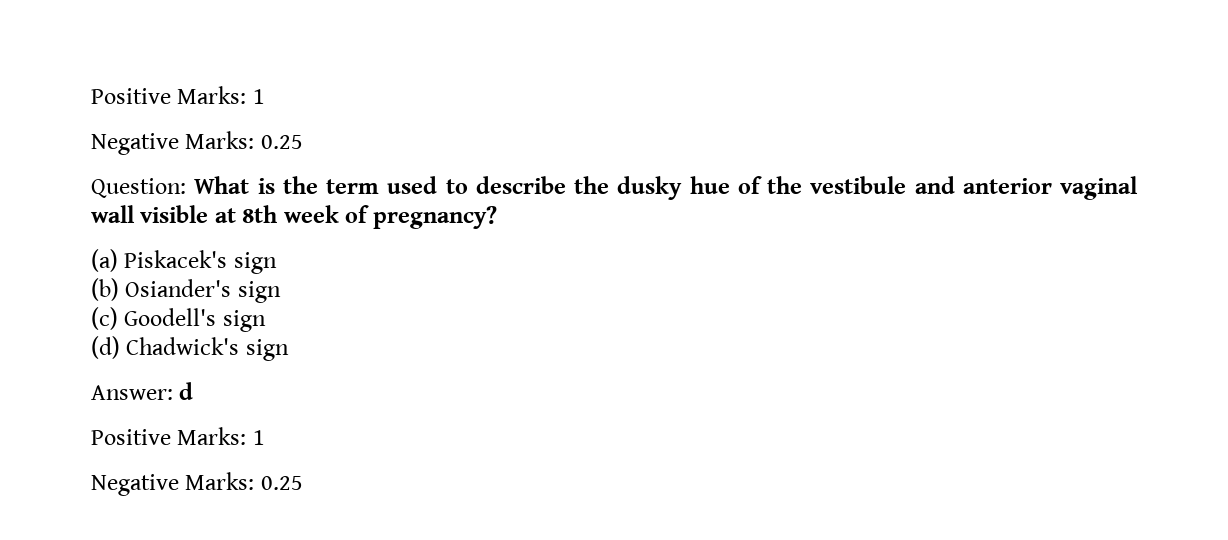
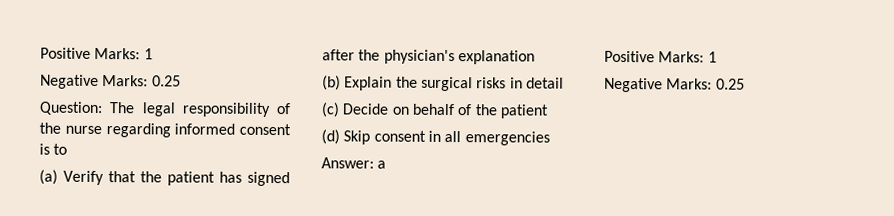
[194,176,1138,200] [91,205,497,229] [91,249,277,274] [91,278,281,303] [91,307,266,332] [91,336,289,361] What is the term used to describe the dusky hue of the vestibule and anterior vaginal wall visible at 8th week of pregnancy? // (a) Piskacek's sign // (b) Osiander's sign // (c) Goodell's sign // (d) Chadwick's sign -> [109,102,291,117] [39,122,291,138] [39,143,68,155] [39,169,290,187] [322,49,535,65] [322,75,564,92] [321,102,549,119] [321,129,550,146] The legal responsibility of the nurse regarding informed consent is to // (a) Verify that the patient has signed after the physician's explanation // (b) Explain the surgical risks in detail // (c) Decide on behalf of the patient // (d) Skip consent in all emergencies
[179,382,194,400] d -> [377,160,387,169] a

